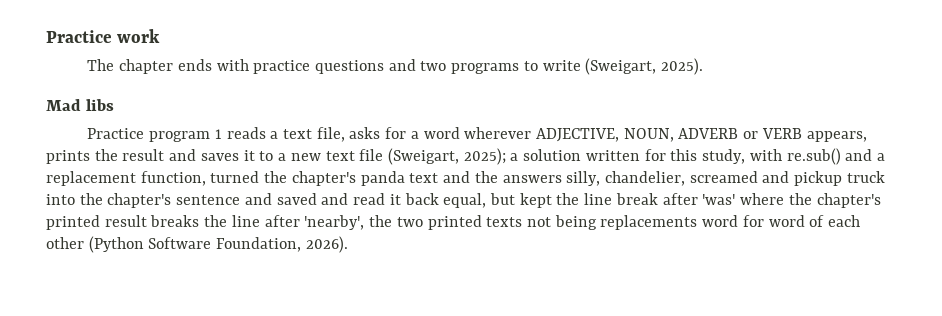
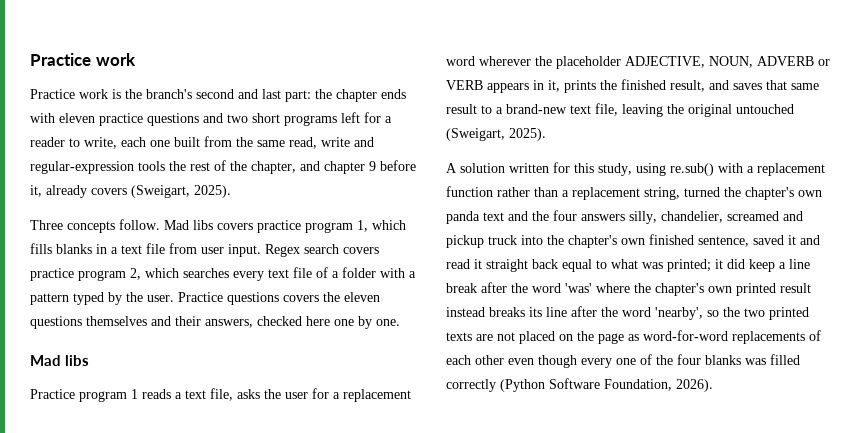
[87,59,115,71] The -> [30,89,332,102] Practice work is the branch's second and last part: the
(249, 65) none -> [59,113,95,123] eleven
[451,58,704,75] programs to write (Sweigart, 2025). -> [252,112,392,126] [30,136,374,149] [30,160,416,174] [30,185,231,198] [30,219,406,233] [30,243,379,257] [30,267,416,281] [30,292,380,305] [30,316,400,329] short programs left for a reader to write, each one built from the same read, write and regular-expression tools the rest of the chapter, and chapter 9 before it, already covers (Sweigart, 2025). // Three concepts follow. Mad libs covers practice program 1, which fills blanks in a text file from user input. Regex search covers practice program 2, which searches every text file of a folder with a pattern typed by the user. Practice questions covers the eleven questions themselves and their answers, checked here one by one.
[385,127,419,139] for a -> [264,388,411,402] the user for a replacement
(532, 133) none -> [535,56,621,69] the placeholder
[806,131,867,142] [46,148,519,165] appears, prints the result and saves it to a new text file (Sweigart, 2025); a -> [487,79,819,93] [446,103,794,117] [446,128,546,141] [446,163,457,173] appears in it, prints the finished result, and saves that same result to a brand-new text file, leaving the original untouched (Sweigart, 2025). // A
[749,148,885,165] [46,171,206,186] with re.sub() and a replacement function, -> [636,163,825,176] [446,186,680,200] using re.sub() with a replacement function rather than a replacement string,
(356, 178) none -> [798,190,822,197] own
(498, 177) none -> [553,210,577,221] four
[176,193,580,208] sentence and saved and read it back equal, but kept the -> [621,234,820,247] [446,259,786,272] own finished sentence, saved it and read it straight back equal to what was printed; it did keep a
(698, 199) none -> [511,283,561,293] the word
(881, 200) none -> [708,286,732,293] own
[150,215,861,230] [46,237,84,249] breaks the line after 'nearby', the two printed texts not being replacements word for word of each other -> [446,306,809,320] [446,330,821,344] [446,354,800,368] [446,379,496,392] instead breaks its line after the word 'nearby', so the two printed texts are not placed on the page as word-for-word replacements of each other even though every one of the four blanks was filled correctly

